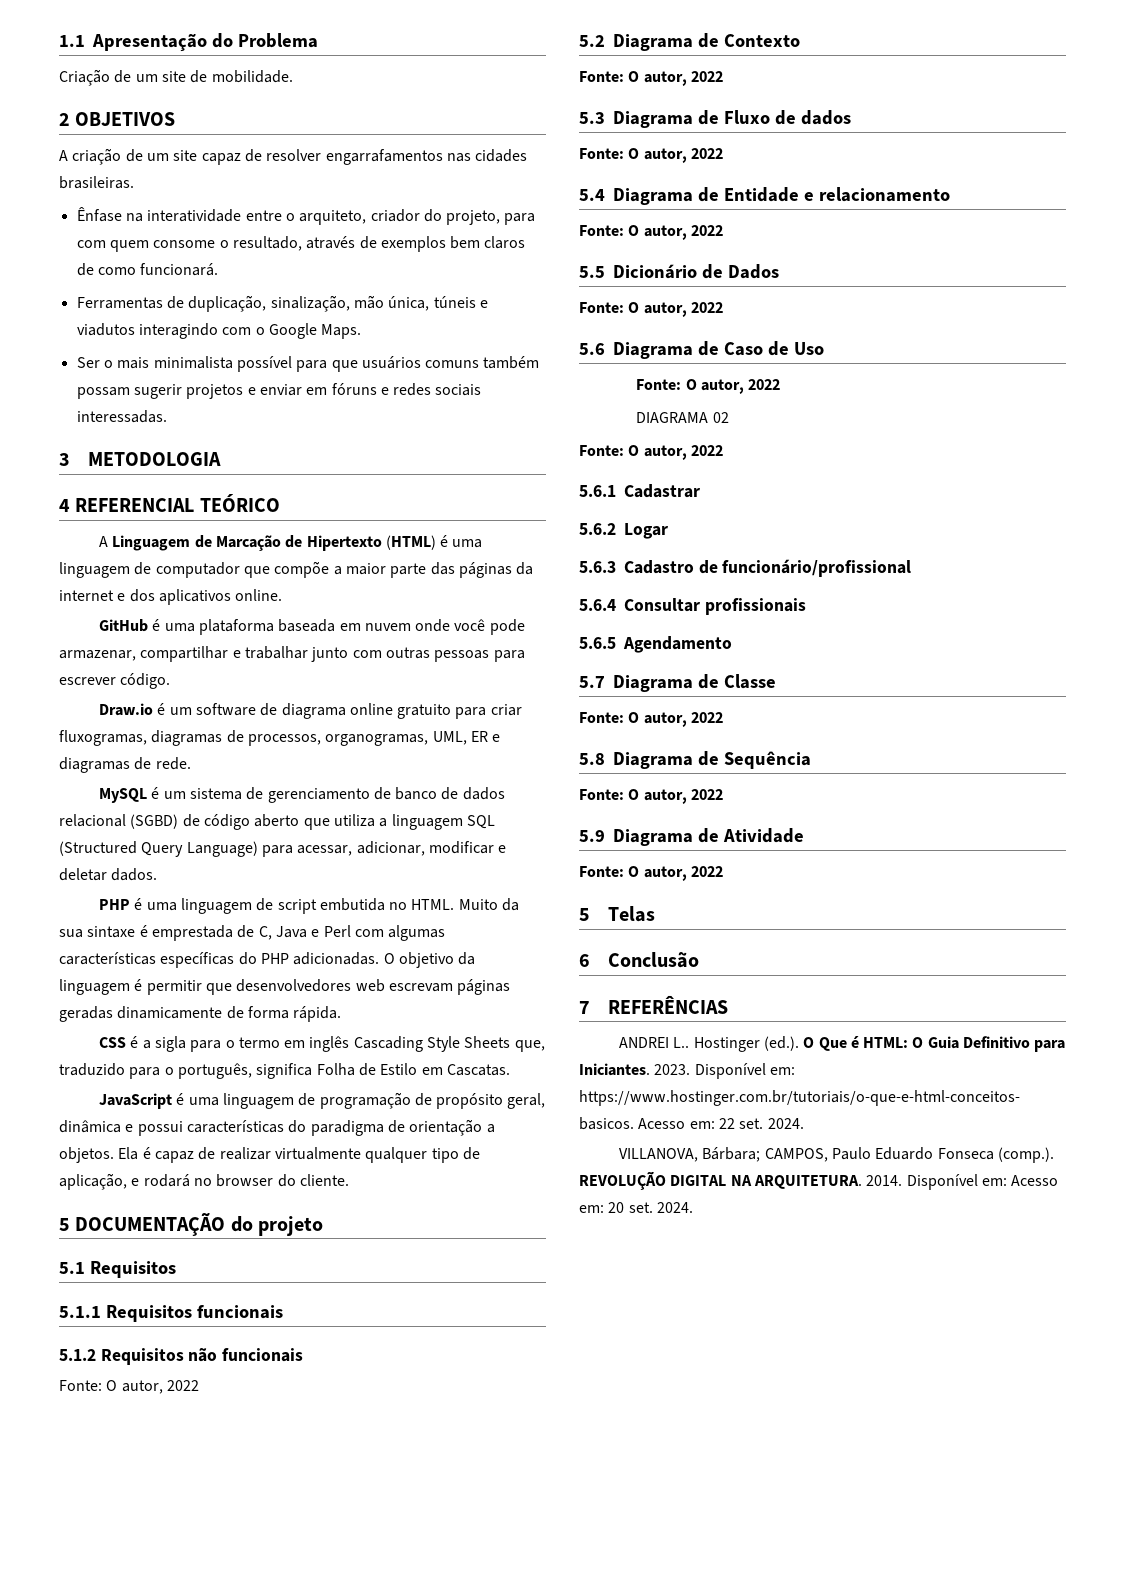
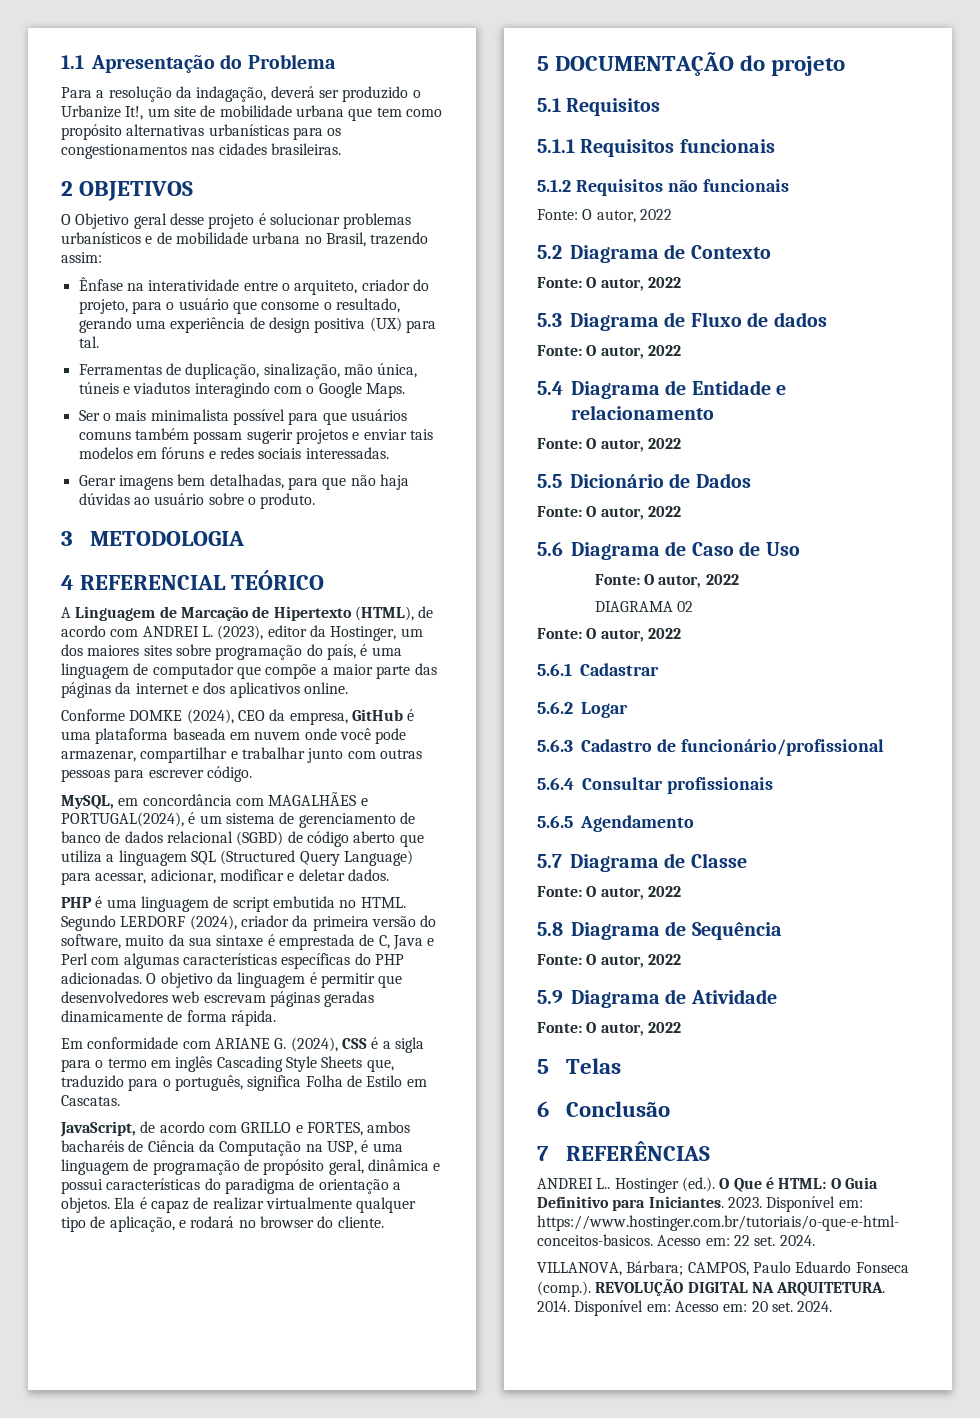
[59,69,293,86] [59,112,176,126] [59,148,528,165] [59,176,134,189] Criação de um site de mobilidade. // 2 OBJETIVOS // A criação de um site capaz de resolver engarrafamentos nas cidades brasileiras. -> [61,86,421,102] [61,105,442,121] [61,124,342,140] [61,143,341,159] [61,181,194,201] [61,213,412,229] [61,232,429,247] [61,252,102,263] Para a resolução da indagação, deverá ser produzido o Urbanize It!, um site de mobilidade urbana que tem como propósito alternativas urbanísticas para os congestionamentos nas cidades brasileiras. // 2 OBJETIVOS // O Objetivo geral desse projeto é solucionar problemas urbanísticos e de mobilidade urbana no Brasil, trazendo assim:
[76,236,526,252] [76,263,219,276] com quem consome o resultado, através de exemplos bem claros de como funcionará. -> [166,298,400,314] [78,317,436,333] [78,336,99,348] o usuário que consome o resultado, gerando uma experiência de design positiva (UX) para tal.
(302, 390) none -> [409,429,433,440] [78,447,133,459] tais modelos
(167, 416) none -> [78,474,409,490] [78,493,316,509] // Gerar imagens bem detalhadas, para que não haja dúvidas ao usuário sobre o produto.
[385,535,436,550] (HTML) -> [354,606,434,621] [61,625,423,641] [61,644,356,660] (HTML), de acordo com ANDREI L. (2023), editor da Hostinger, um dos maiores sites sobre programação do país,
(283, 595) none -> [61,709,348,725] Conforme DOMKE (2024), CEO da empresa,
[98,703,522,719] [59,730,501,746] [59,757,191,773] [98,788,147,803] Draw.io é um software de diagrama online gratuito para criar fluxogramas, diagramas de processos, organogramas, UML, ER e diagramas de rede. // MySQL -> [61,792,368,809] [61,812,184,827] MySQL, em concordância com MAGALHÃES e PORTUGAL(2024),
[458,899,498,910] Muito -> [61,915,437,931] [61,934,165,949] Segundo LERDORF (2024), criador da primeira versão do software, muito
(342, 1014) none -> [61,1037,338,1052] Em conformidade com ARIANE G. (2024),
[98,1093,172,1109] JavaScript -> [60,1121,411,1137] [61,1140,357,1156] JavaScript, de acordo com GRILLO e FORTES, ambos bacharéis de Ciência da Computação na USP,

